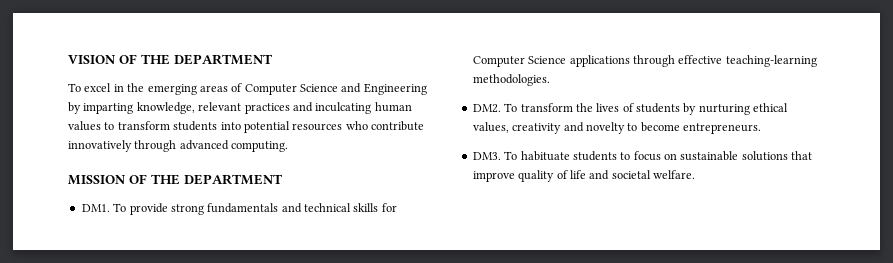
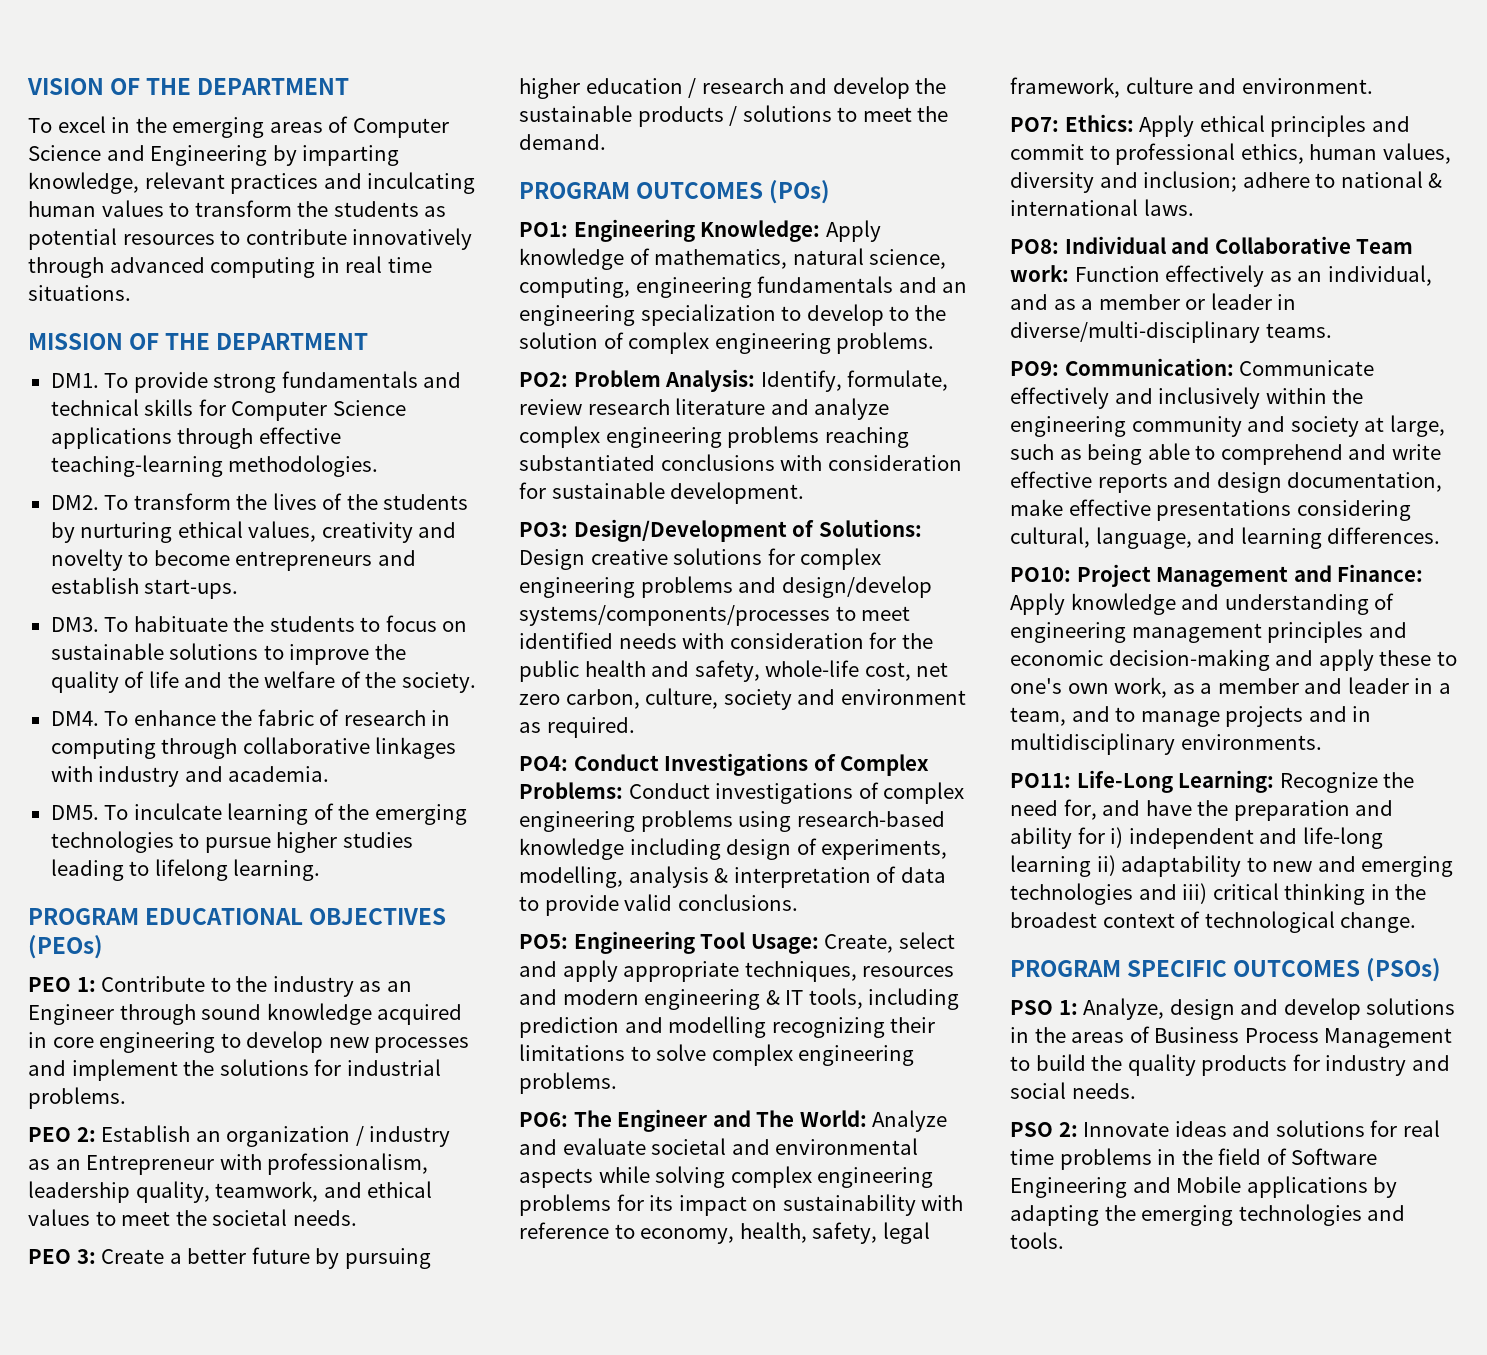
[173,121,241,131] students into -> [297,201,447,217] the students as
[345,121,368,130] who -> [220,230,241,245] to
[231,141,289,152] computing. -> [210,256,432,278] [28,285,131,301] computing in real time situations.
(634, 107) none -> [346,494,378,510] the
[683,123,761,134] entrepreneurs. -> [235,550,416,571] [50,577,239,599] entrepreneurs and establish start-ups.
(570, 156) none -> [233,616,265,632] the
[791,151,813,160] [472,171,515,182] that improve -> [263,644,406,665] to improve the
[611,170,695,179] societal welfare. -> [227,671,476,693] [50,709,451,726] [50,737,457,759] [50,766,330,787] [50,803,467,825] [50,831,413,853] [50,859,321,881] [28,908,447,925] [28,935,103,959] [28,976,412,997] [28,1003,463,1025] [28,1031,470,1053] [28,1059,441,1081] [28,1087,126,1109] [28,1125,451,1147] [28,1153,429,1175] [28,1181,433,1203] [28,1209,357,1226] [28,1247,431,1269] [519,77,947,99] [519,105,949,127] [519,134,606,150] [519,180,831,204] [519,219,881,242] [519,248,947,270] [519,276,968,298] [519,304,946,326] [519,332,935,354] [519,369,949,392] [519,398,890,420] [519,426,909,448] [519,454,962,471] [519,482,805,504] [519,519,922,542] [519,548,882,570] [519,576,932,598] [519,605,911,626] [519,632,933,649] [519,660,949,682] [519,688,966,710] [519,717,635,738] [519,753,930,776] [519,782,965,804] [519,810,945,832] [519,838,948,860] [519,866,946,888] [519,894,798,916] [519,931,955,954] [519,960,955,982] [519,988,960,1010] [519,1016,936,1038] [519,1044,915,1066] [519,1072,617,1094] [519,1109,948,1132] [519,1138,919,1155] [519,1166,934,1188] [519,1194,964,1216] [519,1222,930,1244] [1010,77,1373,98] [1010,114,1410,137] [1010,143,1451,165] [1010,171,1443,193] [1010,199,1194,216] [1010,236,1414,254] [1010,265,1432,287] [1010,293,1297,310] [1010,321,1332,343] [1010,358,1375,376] [1010,387,1364,409] [1010,415,1445,437] [1010,443,1441,465] [1010,471,1443,493] [1010,499,1411,521] [1010,527,1441,549] [1010,564,1424,587] [1010,593,1395,615] [1010,621,1407,643] [1010,649,1457,671] [1010,677,1451,698] [1010,706,1372,727] [1010,733,1322,755] [1010,770,1415,793] [1010,799,1394,821] [1010,827,1383,849] [1010,855,1454,877] [1010,883,1427,905] [1010,911,1417,933] [1010,958,1442,982] [1010,998,1456,1020] [1010,1026,1453,1048] [1010,1054,1450,1076] [1010,1082,1136,1099] [1010,1120,1440,1137] [1010,1148,1378,1170] [1010,1176,1398,1198] [1010,1204,1406,1226] [1010,1232,1064,1249] the welfare of the society. // DM4. To enhance the fabric of research in computing through collaborative linkages with industry and academia. // DM5. To inculcate learning of the emerging technologies to pursue higher studies leading to lifelong learning. // PROGRAM EDUCATIONAL OBJECTIVES (PEOs) // PEO 1: Contribute to the industry as an Engineer through sound knowledge acquired in core engineering to develop new processes and implement the solutions for industrial problems. // PEO 2: Establish an organization / industry as an Entrepreneur with professionalism, leadership quality, teamwork, and ethical values to meet the societal needs. // PEO 3: Create a better future by pursuing higher education / research and develop the sustainable products / solutions to meet the demand. // PROGRAM OUTCOMES (POs) // PO1: Engineering Knowledge: Apply knowledge of mathematics, natural science, computing, engineering fundamentals and an engineering specialization to develop to the solution of complex engineering problems. // PO2: Problem Analysis: Identify, formulate, review research literature and analyze complex engineering problems reaching substantiated conclusions with consideration for sustainable development. // PO3: Design/Development of Solutions: Design creative solutions for complex engineering problems and design/develop systems/components/processes to meet identified needs with consideration for the public health and safety, whole-life cost, net zero carbon, culture, society and environment as required. // PO4: Conduct Investigations of Complex Problems: Conduct investigations of complex engineering problems using research-based knowledge including design of experiments, modelling, analysis & interpretation of data to provide valid conclusions. // PO5: Engineering Tool Usage: Create, select and apply appropriate techniques, resources and modern engineering & IT tools, including prediction and modelling recognizing their limitations to solve complex engineering problems. // PO6: The Engineer and The World: Analyze and evaluate societal and environmental aspects while solving complex engineering problems for its impact on sustainability with reference to economy, health, safety, legal framework, culture and environment. // PO7: Ethics: Apply ethical principles and commit to professional ethics, human values, diversity and inclusion; adhere to national & international laws. // PO8: Individual and Collaborative Team work: Function effectively as an individual, and as a member or leader in diverse/multi-disciplinary teams. // PO9: Communication: Communicate effectively and inclusively within the engineering community and society at large, such as being able to comprehend and write effective reports and design documentation, make effective presentations considering cultural, language, and learning differences. // PO10: Project Management and Finance: Apply knowledge and understanding of engineering management principles and economic decision-making and apply these to one's own work, as a member and leader in a team, and to manage projects and in multidisciplinary environments. // PO11: Life-Long Learning: Recognize the need for, and have the preparation and ability for i) independent and life-long learning ii) adaptability to new and emerging technologies and iii) critical thinking in the broadest context of technological change. // PROGRAM SPECIFIC OUTCOMES (PSOs) // PSO 1: Analyze, design and develop solutions in the areas of Business Process Management to build the quality products for industry and social needs. // PSO 2: Innovate ideas and solutions for real time problems in the field of Software Engineering and Mobile applications by adapting the emerging technologies and tools.

